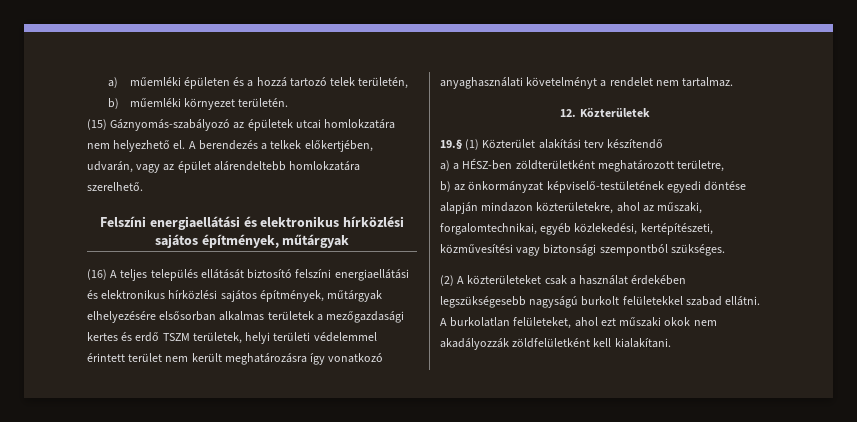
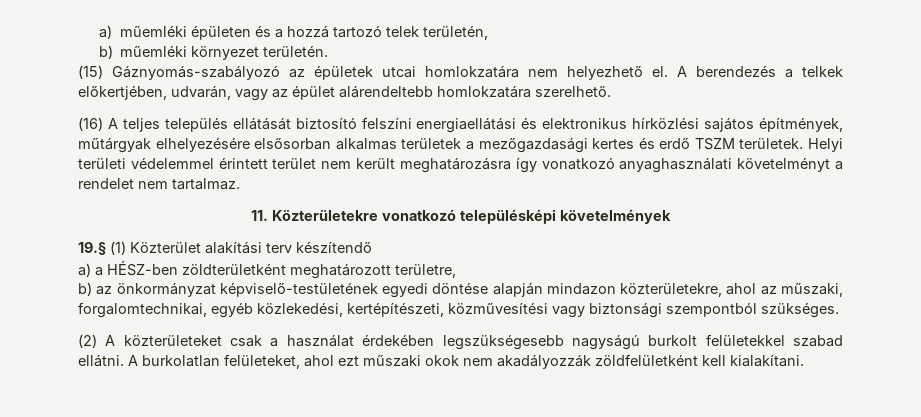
[99,216,405,230] [154,234,350,248] // Felszíni energiaellátási és elektronikus hírközlési sajátos építmények, műtárgyak -> (611, 91) none
[192,332,271,344] területek, helyi -> [739,138,844,152] területek. Helyi
[560,108,650,117] 12. Közterületek -> [251,209,671,224] 11. Közterületekre vonatkozó településképi követelmények

